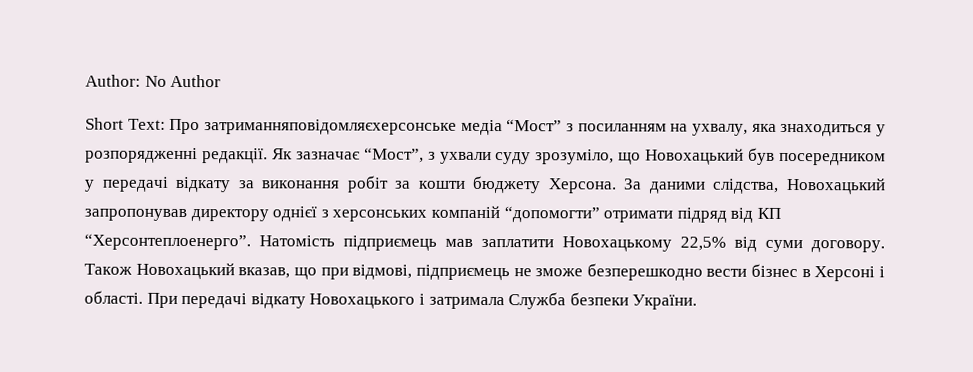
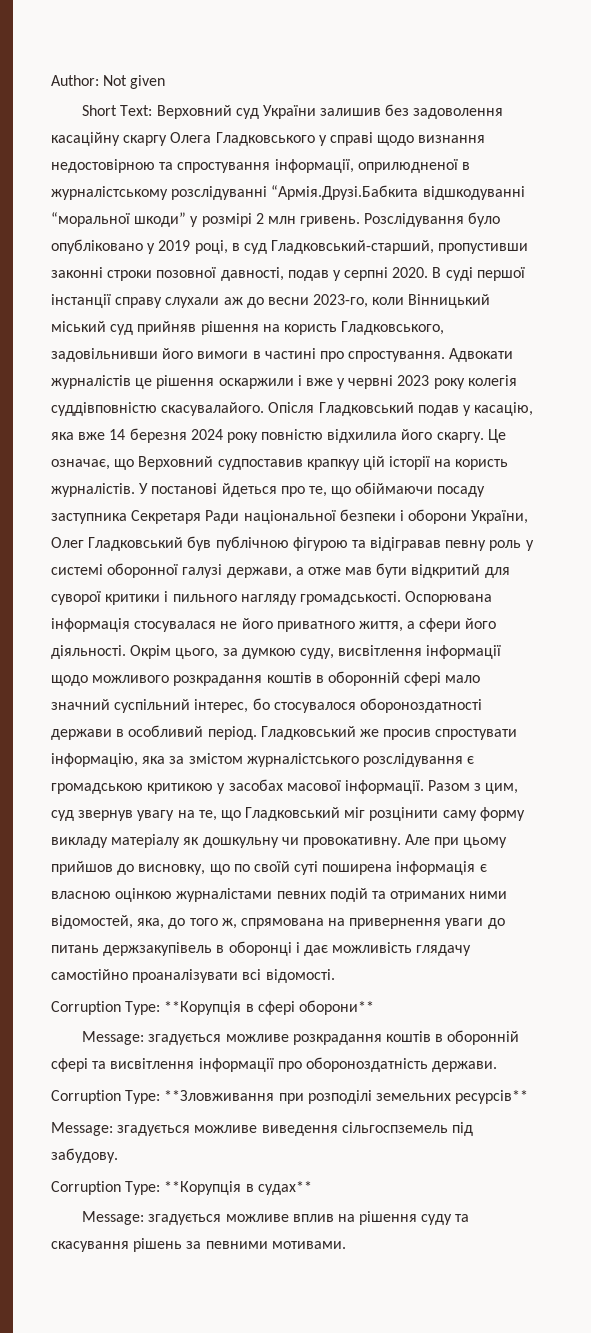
[144,74,222,88] No Author -> [103,75,166,89] Not given
[169,118,886,137] [85,147,886,166] [84,175,886,195] [84,205,781,223] [84,233,885,253] [84,262,885,282] [84,290,698,310] Про затриманняповідомляєхерсонське медіа “Мост” з посиланням на ухвалу, яка знаходиться у розпорядженні редакції. Як зазначає “Мост”, з ухвали суду зрозуміло, що Новохацький був посередником у передачі відкату за виконання робіт за кошти бюджету Херсона. За даними слідства, Новохацький запропонував директору однієї з херсонських компаній “допомогти” отримати підряд від КП “Херсонтеплоенерго”. Натомість підприємець мав заплатити Новохацькому 22,5% від суми договору. Також Новохацький вказав, що при відмові, підприємець не зможе безперешкодно вести бізнес в Херсоні і області. При передачі відкату Новохацького і затримала Служба безпеки України. -> [156,104,504,119] [51,132,486,146] [51,159,470,173] [51,185,525,200] [51,212,501,227] [51,239,529,254] [51,267,525,281] [51,294,491,308] [51,321,445,335] [51,348,514,362] [51,375,517,389] [51,402,534,416] [51,428,506,443] [51,456,509,470] [51,482,486,497] [51,509,529,524] [51,536,534,551] [51,563,510,578] [51,591,493,605] [51,618,497,632] [51,645,502,659] [51,671,481,686] [51,698,482,713] [51,725,518,740] [51,753,475,767] [51,779,519,794] [51,807,525,821] [51,834,508,848] [51,861,487,875] [51,888,508,902] [51,915,505,929] [51,941,472,956] [51,969,335,983] [51,1000,374,1015] [82,1030,520,1045] [51,1057,498,1072] [51,1090,529,1104] [51,1122,473,1136] [51,1148,118,1163] [51,1181,312,1195] [82,1211,470,1225] [51,1238,346,1252] Верховний суд України залишив без задоволення касаційну скаргу Олега Гладковського у справі щодо визнання недостовірною та спростування інформації, оприлюдненої в журналістському розслідуванні “Армія.Друзі.Бабкита відшкодуванні “моральної шкоди” у розмірі 2 млн гривень. Розслідування було опубліковано у 2019 році, в суд Гладковський-старший, пропустивши законні строки позовної давності, подав у серпні 2020. В суді першої інстанції справу слухали аж до весни 2023-го, коли Вінницький міський суд прийняв рішення на користь Гладковського, задовільнивши його вимоги в частині про спростування. Адвокати журналістів це рішення оскаржили і вже у червні 2023 року колегія суддівповністю скасувалайого. Опісля Гладковський подав у касацію, яка вже 14 березня 2024 року повністю відхилила його скаргу. Це означає, що Верховний судпоставив крапкуу цій історії на користь журналістів. У постанові йдеться про те, що обіймаючи посаду заступника Секретаря Ради національної безпеки і оборони України, Олег Гладковський був публічною фігурою та відігравав певну роль у системі оборонної галузі держави, а отже мав бути відкритий для суворої критики і пильного нагляду громадськості. Оспорювана інформація стосувалася не його приватного життя, а сфери його діяльності. Окрім цього, за думкою суду, висвітлення інформації щодо можливого розкрадання коштів в оборонній сфері мало значний суспільний інтерес, бо стосувалося обороноздатності держави в особливий період. Гладковський же просив спростувати інформацію, яка за змістом журналістського розслідування є громадською критикою у засобах масової інформації. Разом з цим, суд звернув увагу на те, що Гладковський міг розцінити саму форму викладу матеріалу як дошкульну чи провокативну. Але при цьому прийшов до висновку, що по своїй суті поширена інформація є власною оцінкою журналістами певних подій та отриманих ними відомостей, яка, до того ж, спрямована на привернення уваги до питань держзакупівель в оборонці і дає можливість глядачу самостійно проаналізувати всі відомості. // Corruption Type: **Корупція в сфері оборони** // Message: згадується можливе розкрадання коштів в оборонній сфері та висвітлення інформації про обороноздатність держави. // Corruption Type: **Зловживання при розподілі земельних ресурсів** // Message: згадується можливе виведення сільгоспземель під забудову. // Corruption Type: **Корупція в судах** // Message: згадується можливе вплив на рішення суду та скасування рішень за певними мотивами.

